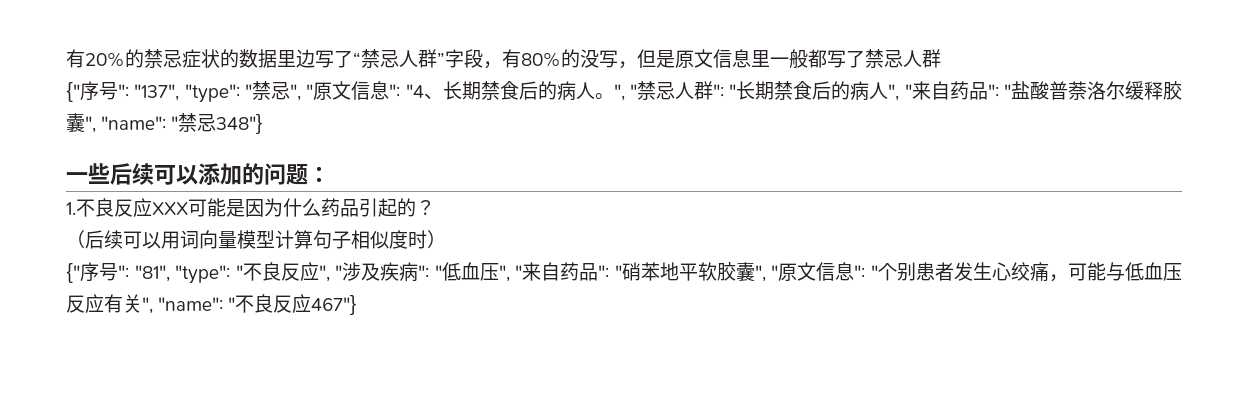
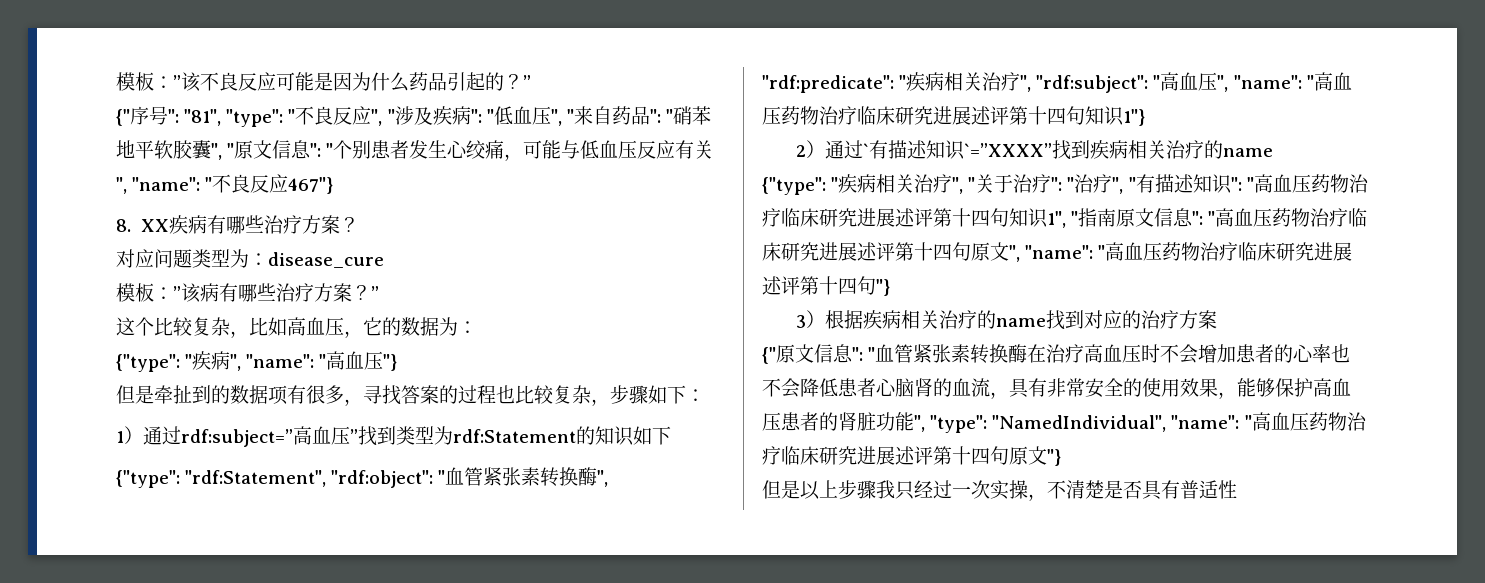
[66,49,941,69] [66,81,1182,103] [66,113,264,134] [66,163,330,185] [66,198,188,217] 有20%的禁忌症状的数据里边写了“禁忌人群”字段，有80%的没写，但是原文信息里一般都写了禁忌人群 // {"序号": "137", "type": "禁忌", "原文信息": "4、长期禁食后的病人。", "禁忌人群": "长期禁食后的病人", "来自药品": "盐酸普萘洛尔缓释胶囊", "name": "禁忌348"} // 一些后续可以添加的问题： // 1.不良反应XXX -> [116,72,276,92] 模板：”该不良反应
[66,230,446,249] // （后续可以用词向量模型计算句子相似度时） -> [523,75,531,89] ”
(358, 305) none -> [116,215,359,234] [116,249,384,268] [116,283,379,303] [116,317,477,338] [116,351,398,372] [116,385,705,406] [116,426,671,447] [116,467,609,488] [762,72,1352,93] [762,106,1145,126] [795,140,1273,160] [762,174,1369,195] [762,208,1368,228] [762,242,1353,262] [762,276,890,296] [795,310,1217,330] [762,344,1351,364] [762,378,1351,399] [762,412,1367,433] [762,446,1061,466] [762,480,1237,501] // 8. XX疾病有哪些治疗方案？ // 对应问题类型为：disease_cure // 模板：”该病有哪些治疗方案？” // 这个比较复杂，比如高血压，它的数据为： // {"type": "疾病", "name": "高血压"} // 但是牵扯到的数据项有很多，寻找答案的过程也比较复杂，步骤如下： // 1）通过rdf:subject=”高血压”找到类型为rdf:Statement的知识如下 // {"type": "rdf:Statement", "rdf:object": "血管紧张素转换酶", "rdf:predicate": "疾病相关治疗", "rdf:subject": "高血压", "name": "高血压药物治疗临床研究进展述评第十四句知识1"} // 2）通过`有描述知识`=”XXXX”找到疾病相关治疗的name // {"type": "疾病相关治疗", "关于治疗": "治疗", "有描述知识": "高血压药物治疗临床研究进展述评第十四句知识1", "指南原文信息": "高血压药物治疗临床研究进展述评第十四句原文", "name": "高血压药物治疗临床研究进展述评第十四句"} // 3）根据疾病相关治疗的name找到对应的治疗方案 // {"原文信息": "血管紧张素转换酶在治疗高血压时不会增加患者的心率也不会降低患者心脑肾的血流，具有非常安全的使用效果，能够保护高血压患者的肾脏功能", "type": "NamedIndividual", "name": "高血压药物治疗临床研究进展述评第十四句原文"} // 但是以上步骤我只经过一次实操，不清楚是否具有普适性

